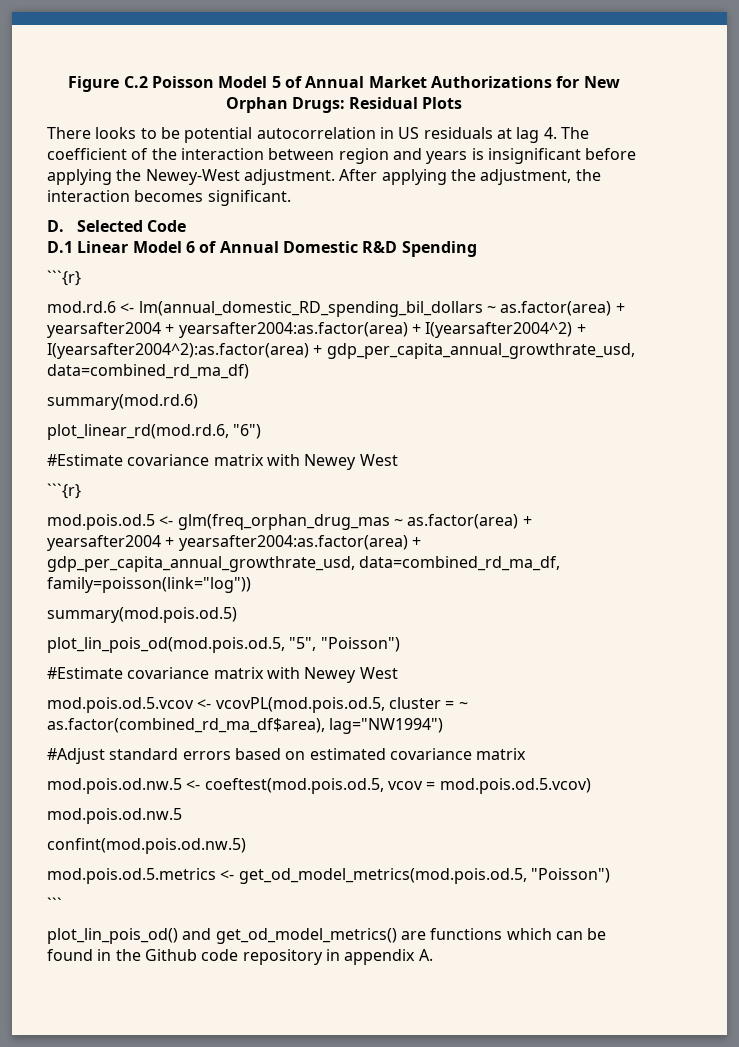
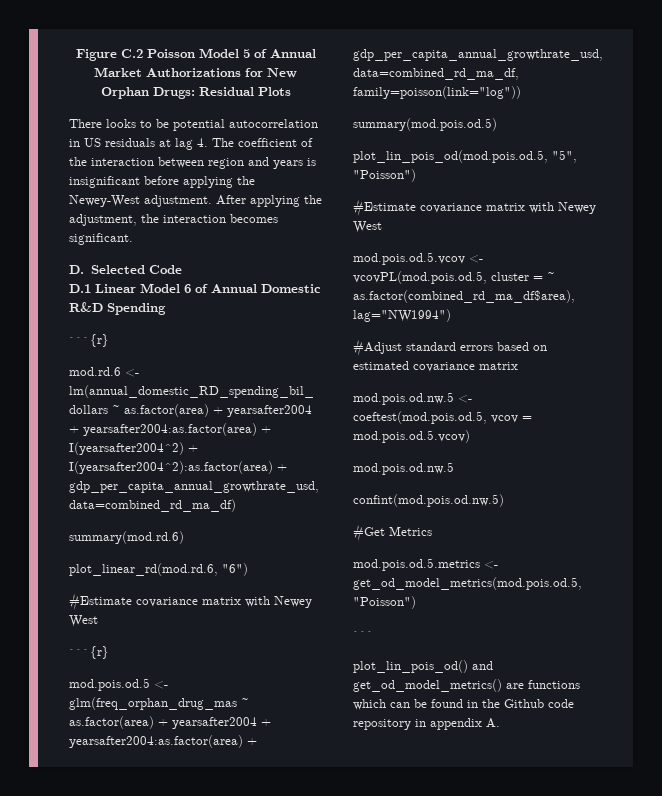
(246, 846) none -> [353,524,432,541] // #Get Metrics

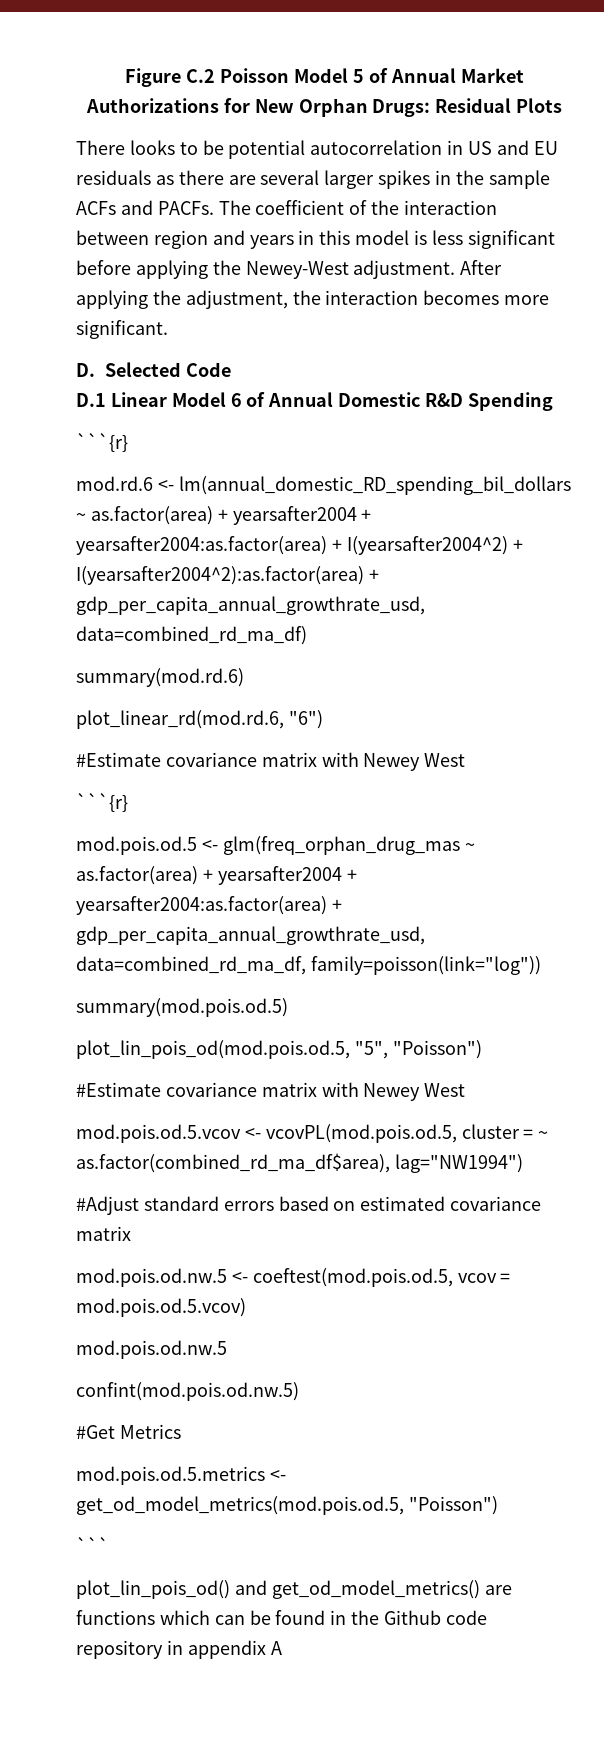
[105,138,208,150] residuals at lag 4. -> [496,140,558,155] [76,170,550,189] [76,200,214,215] and EU residuals as there are several larger spikes in the sample ACFs and PACFs.
[307,158,316,166] [69,176,140,188] is insignificant -> [298,230,555,249] in this model is less significant
(278, 218) none -> [504,295,550,305] more
[486,718,500,728] A. -> [270,1641,282,1655] A

